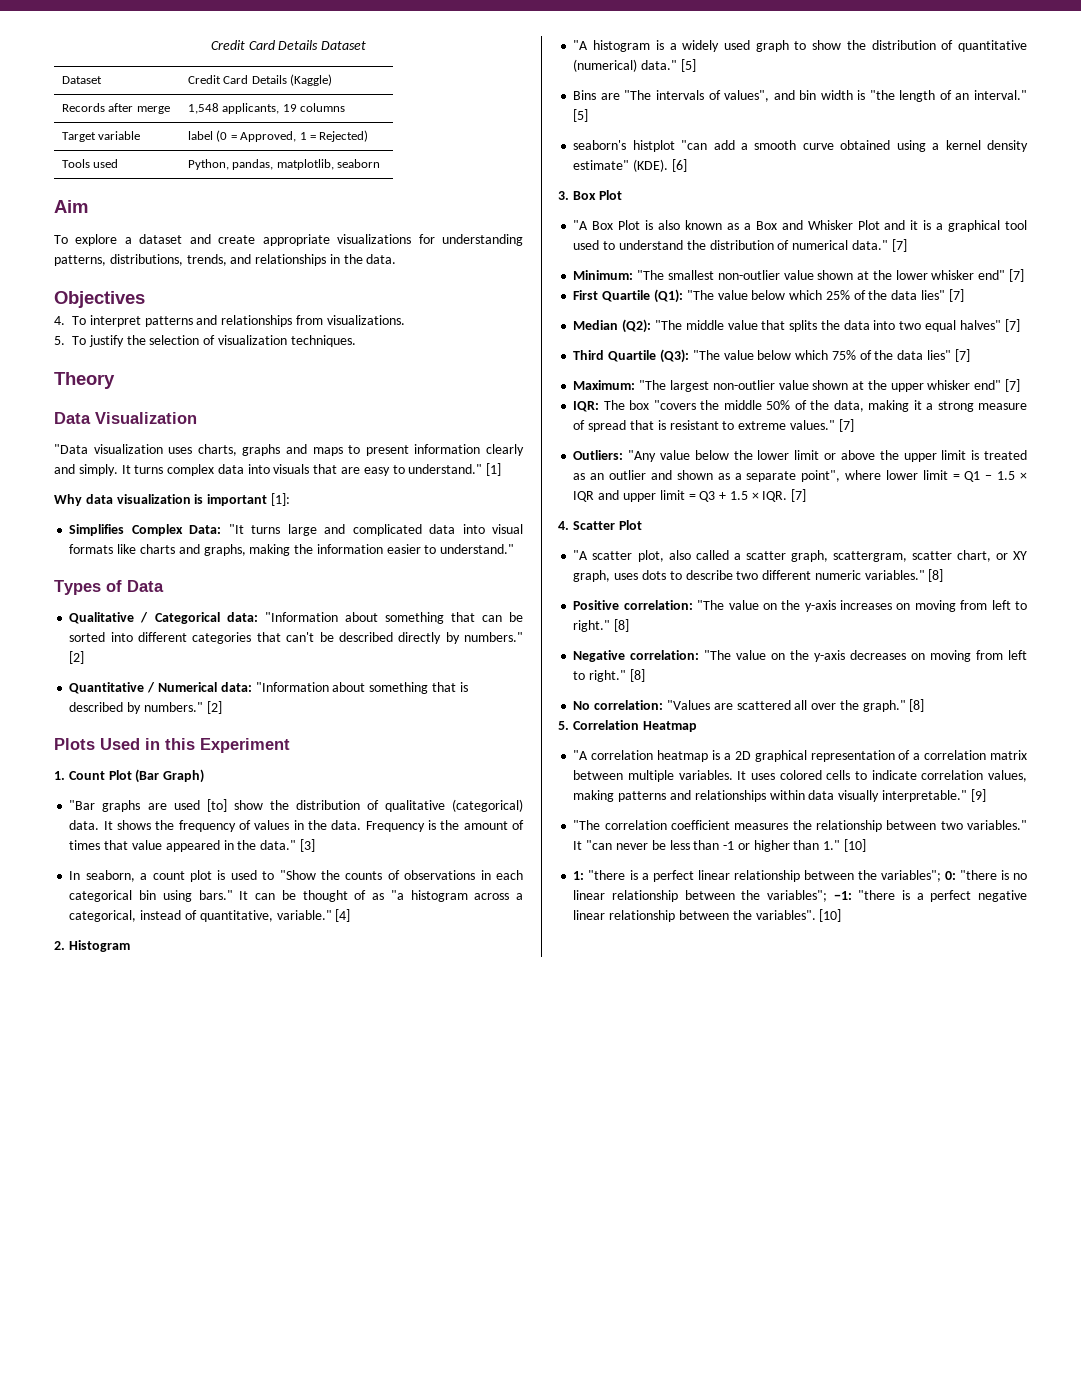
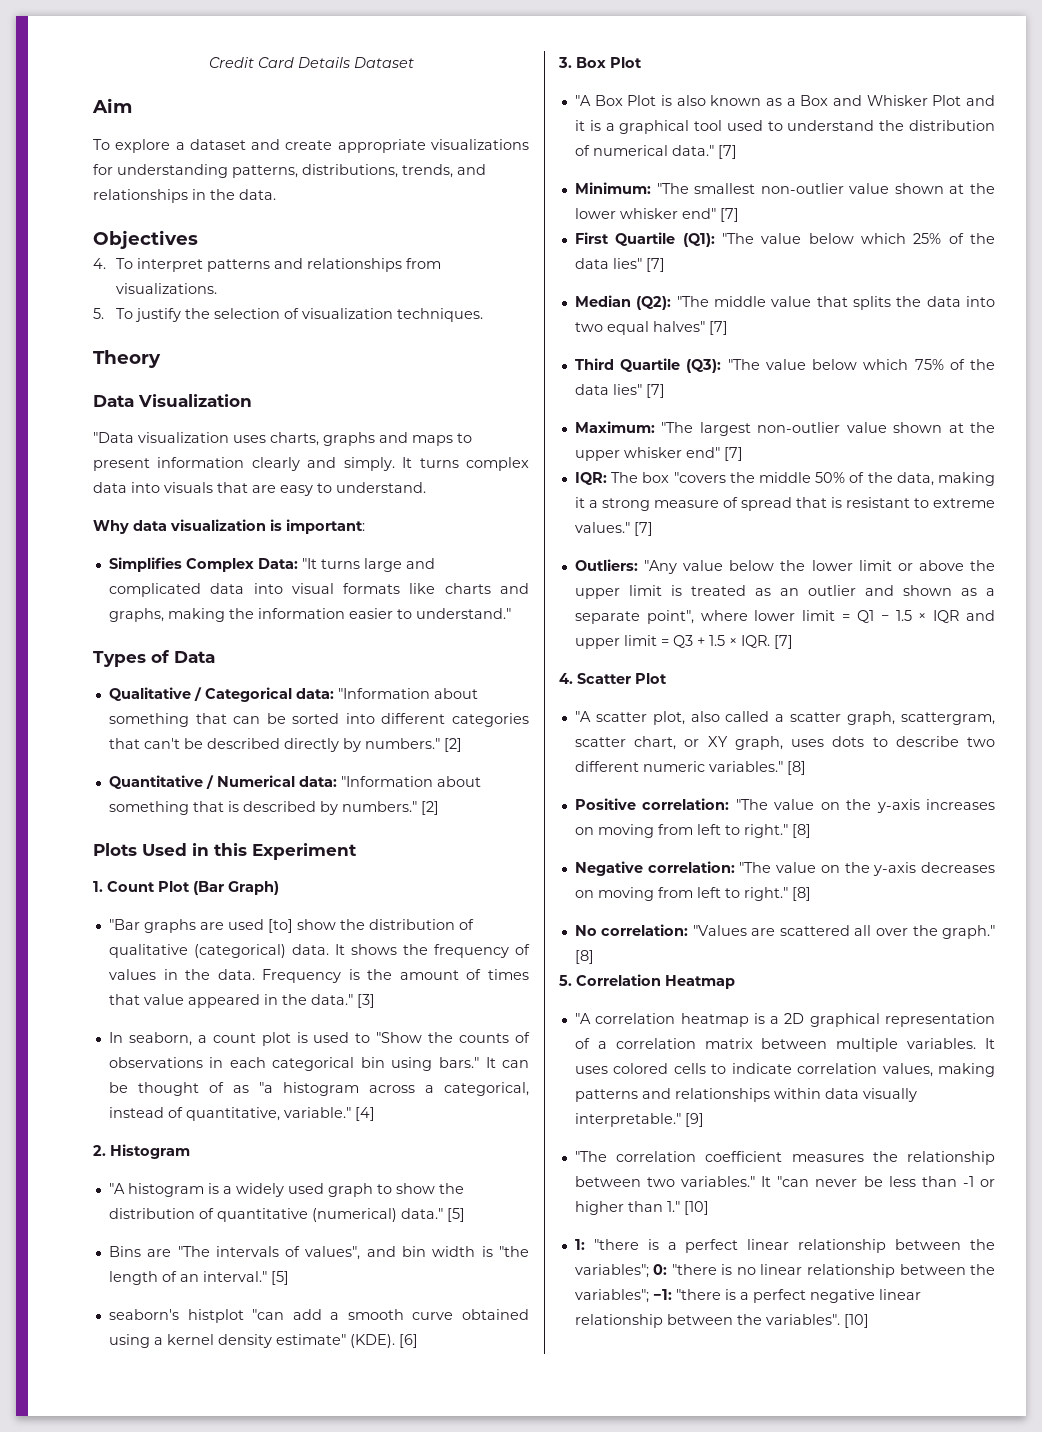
[62,76,103,84] [188,74,333,86] [62,103,170,114] [188,103,346,114] [62,131,141,142] [188,130,369,142] [62,159,119,168] [188,159,381,170] // Dataset | Credit Card Details (Kaggle) // Records after merge | 1,548 applicants, 19 columns // Target variable | label (0 = Approved, 1 = Rejected) // Tools used | Python, pandas, matplotlib, seaborn -> (414, 62) none
[408,463,502,476] understand." [1] -> [336,482,426,493] understand.
[207,493,290,506] important [1]: -> [286,519,365,534] important:

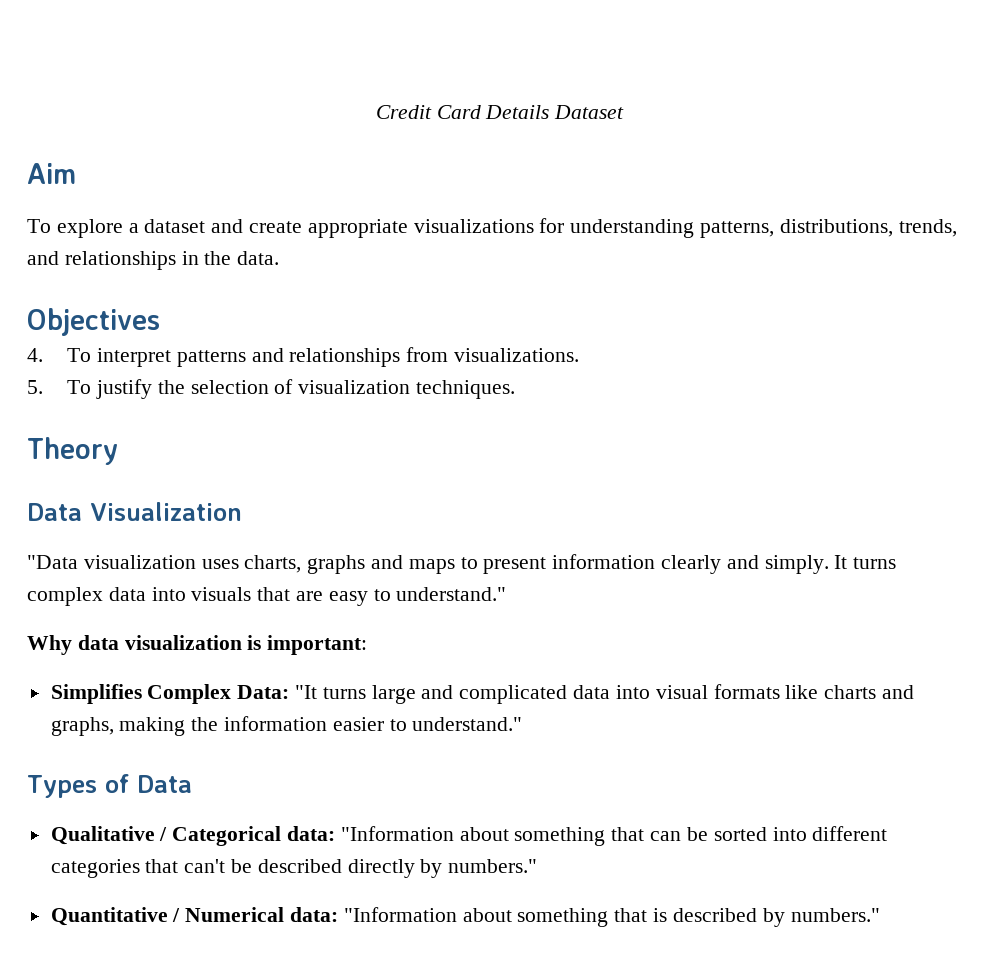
[336,482,426,493] understand. -> [396,587,507,601] understand."
[443,738,462,752] [2] -> (538, 866) none
[420,801,439,815] [93,843,357,860] [93,881,279,895] [108,919,474,933] [108,944,530,958] [108,969,530,983] [108,994,375,1008] [108,1032,531,1046] [108,1057,530,1071] [108,1082,529,1096] [108,1107,375,1121] [93,1144,190,1159] [108,1183,464,1197] [108,1208,465,1222] [108,1246,529,1260] [108,1271,289,1285] [108,1309,529,1323] [108,1334,418,1348] [558,57,642,68] [574,95,996,106] [574,120,995,134] [574,145,737,159] [574,182,995,194] [574,208,739,222] [574,232,996,247] [574,258,665,272] [574,295,996,310] [574,321,728,335] [574,358,995,373] [574,384,665,398] [574,421,996,436] [574,447,743,461] [574,472,995,486] [574,497,995,511] [574,522,653,536] [574,559,995,574] [574,585,995,599] [574,610,995,624] [574,635,793,649] [559,673,667,684] [574,711,995,725] [574,736,995,750] [574,761,806,775] [574,798,996,813] [574,824,811,838] [574,861,995,876] [574,887,811,901] [574,924,996,939] [574,950,594,964] [559,974,735,989] [574,1013,995,1027] [574,1038,995,1052] [574,1063,995,1077] [574,1088,917,1102] [574,1113,704,1127] [574,1151,995,1165] [574,1176,996,1187] [574,1201,709,1215] [574,1239,995,1253] [574,1264,995,1278] [574,1289,921,1303] [574,1314,869,1328] [2] // Plots Used in this Experiment // 1. Count Plot (Bar Graph) // "Bar graphs are used [to] show the distribution of qualitative (categorical) data. It shows the frequency of values in the data. Frequency is the amount of times that value appeared in the data." [3] // In seaborn, a count plot is used to "Show the counts of observations in each categorical bin using bars." It can be thought of as "a histogram across a categorical, instead of quantitative, variable." [4] // 2. Histogram // "A histogram is a widely used graph to show the distribution of quantitative (numerical) data." [5] // Bins are "The intervals of values", and bin width is "the length of an interval." [5] // seaborn's histplot "can add a smooth curve obtained using a kernel density estimate" (KDE). [6] // 3. Box Plot // "A Box Plot is also known as a Box and Whisker Plot and it is a graphical tool used to understand the distribution of numerical data." [7] // Minimum: "The smallest non-outlier value shown at the lower whisker end" [7] // First Quartile (Q1): "The value below which 25% of the data lies" [7] // Median (Q2): "The middle value that splits the data into two equal halves" [7] // Third Quartile (Q3): "The value below which 75% of the data lies" [7] // Maximum: "The largest non-outlier value shown at the upper whisker end" [7] // IQR: The box "covers the middle 50% of the data, making it a strong measure of spread that is resistant to extreme values." [7] // Outliers: "Any value below the lower limit or above the upper limit is treated as an outlier and shown as a separate point", where lower limit = Q1 − 1.5 × IQR and upper limit = Q3 + 1.5 × IQR. [7] // 4. Scatter Plot // "A scatter plot, also called a scatter graph, scattergram, scatter chart, or XY graph, uses dots to describe two different numeric variables." [8] // Positive correlation: "The value on the y-axis increases on moving from left to right." [8] // Negative correlation: "The value on the y-axis decreases on moving from left to right." [8] // No correlation: "Values are scattered all over the graph." [8] // 5. Correlation Heatmap // "A correlation heatmap is a 2D graphical representation of a correlation matrix between multiple variables. It uses colored cells to indicate correlation values, making patterns and relationships within data visually interpretable." [9] // "The correlation coefficient measures the relationship between two variables." It "can never be less than -1 or higher than 1." [10] // 1: "there is a perfect linear relationship between the variables"; 0: "there is no linear relationship between the variables"; −1: "there is a perfect negative linear relationship between the variables". [10] -> (880, 915) none

